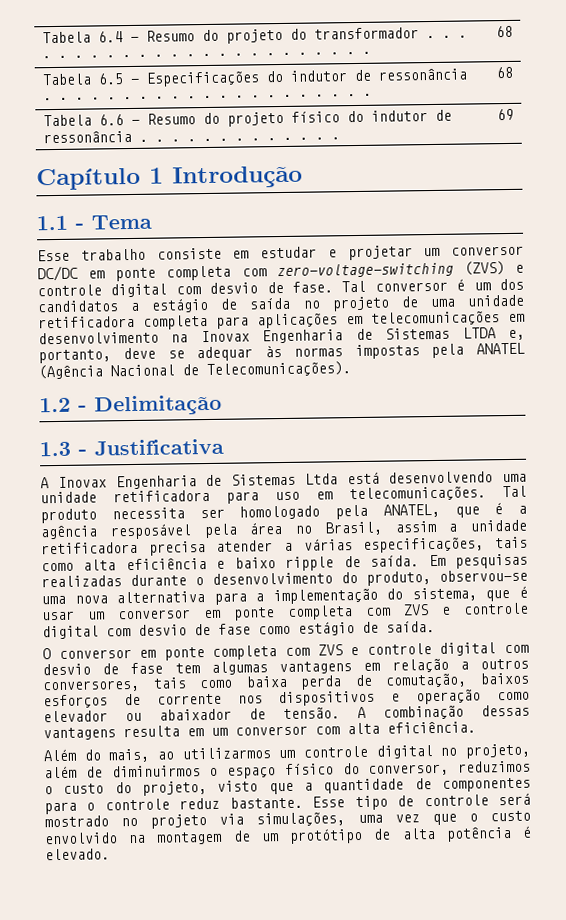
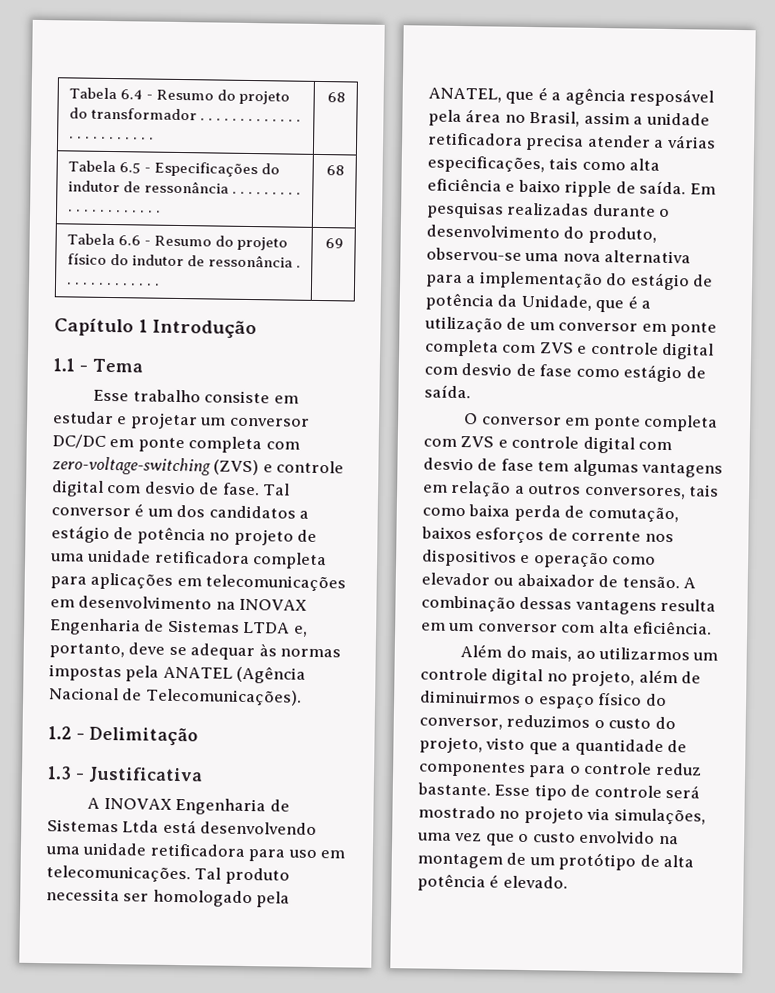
[249,297,291,310] saída -> [136,526,206,545] potência
[200,330,250,343] Inovax -> [239,598,308,611] INOVAX
[57,476,107,488] Inovax -> [103,797,172,810] INOVAX
[411,585,528,602] [41,610,75,621] sistema, que é usar -> [629,272,714,291] [425,292,652,313] [424,316,527,333] estágio de potência da Unidade, que é a utilização de

